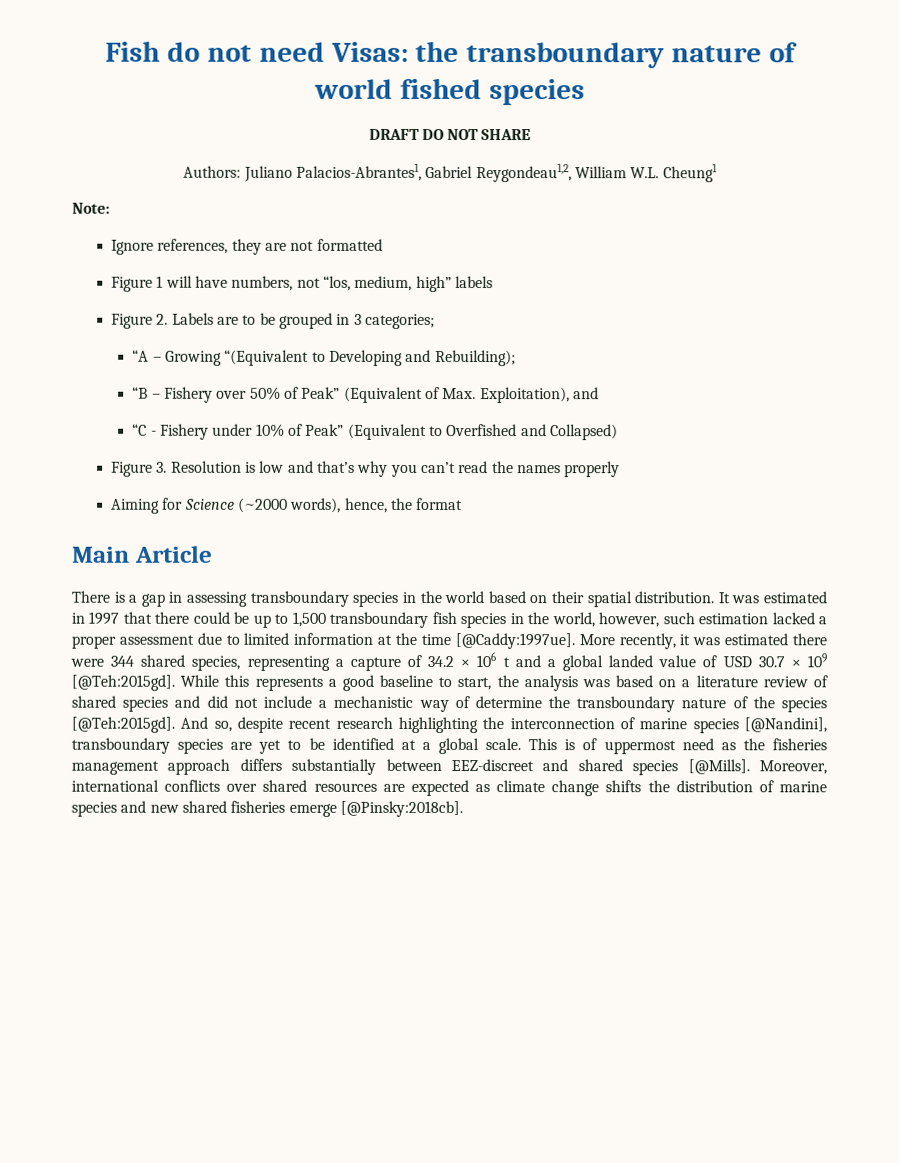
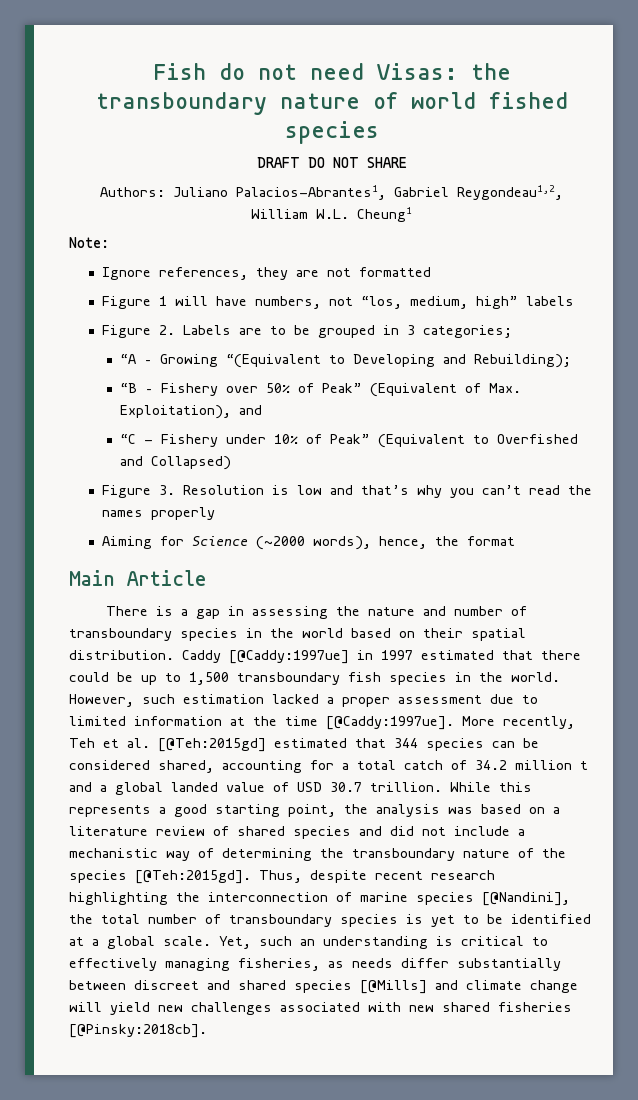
(248, 599) none -> [336,606,528,616] the nature and number of
[717,591,827,604] It was estimated -> [182,650,349,664] Caddy [@Caddy:1997ue]
(120, 618) none -> [421,650,494,660] estimated
[551,612,660,628] world, however, -> [511,672,560,682] [69,694,134,707] world. However,
[679,633,828,646] [70,652,497,671] it was estimated there were 344 shared species, representing a capture of 34.2 × 106 -> [69,738,539,752] [69,760,572,773] Teh et al. [@Teh:2015gd] estimated that 344 species can be considered shared, accounting for a total catch of 34.2 million
[790,653,827,668] [71,674,175,691] × 109 [@Teh:2015gd]. -> [370,782,442,792] trillion.
[379,674,492,691] baseline to start, -> [215,804,336,817] starting point,
[474,696,542,709] determine -> [222,848,312,861] determining
[180,716,232,732] And so, -> [259,870,302,883] Thus,
[71,737,253,754] transboundary species are -> [69,914,423,927] the total number of transboundary species is
[528,738,827,755] [71,758,282,775] This is of uppermost need as the fisheries management approach differs -> [219,936,548,949] [69,958,449,971] Yet, such an understanding is critical to effectively managing fisheries, as needs differ
[451,759,535,772] EEZ-discreet -> [134,980,199,990] discreet
[687,759,828,775] [71,779,827,797] [71,800,147,817] [@Mills]. Moreover, international conflicts over shared resources are expected as climate change shifts the distribution of marine species and -> [360,980,578,994] [69,1002,401,1015] [@Mills] and climate change will yield new challenges associated with
[288,803,337,817] emerge -> (572, 1007) none

